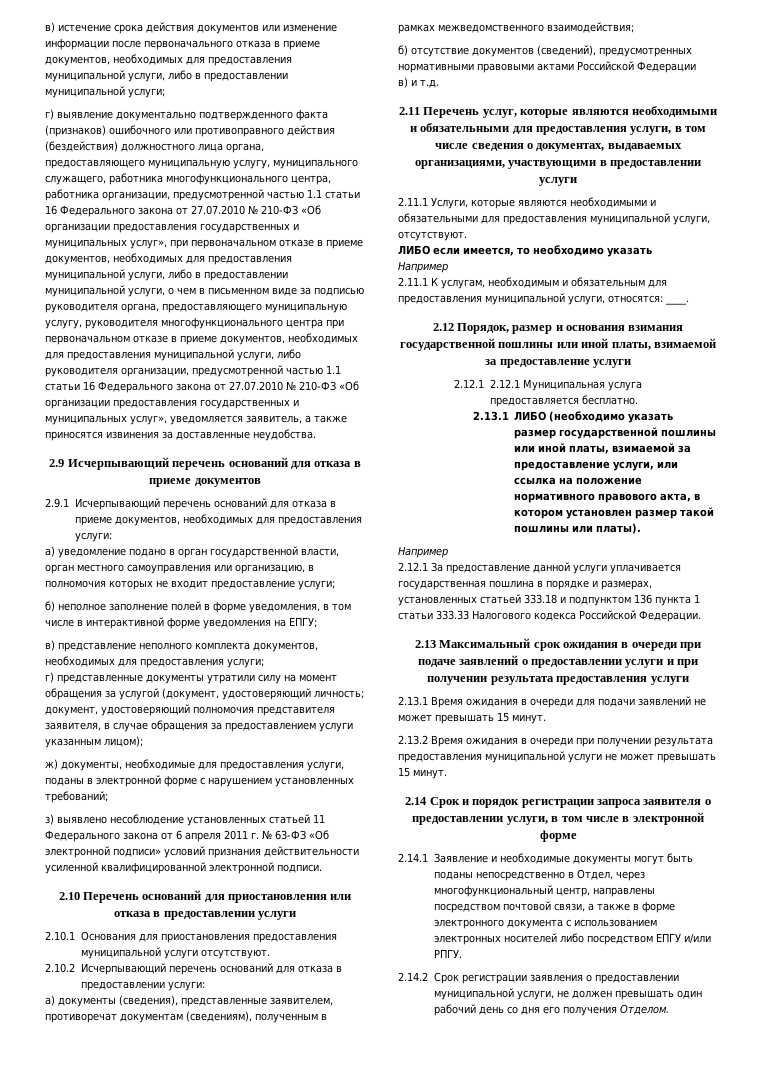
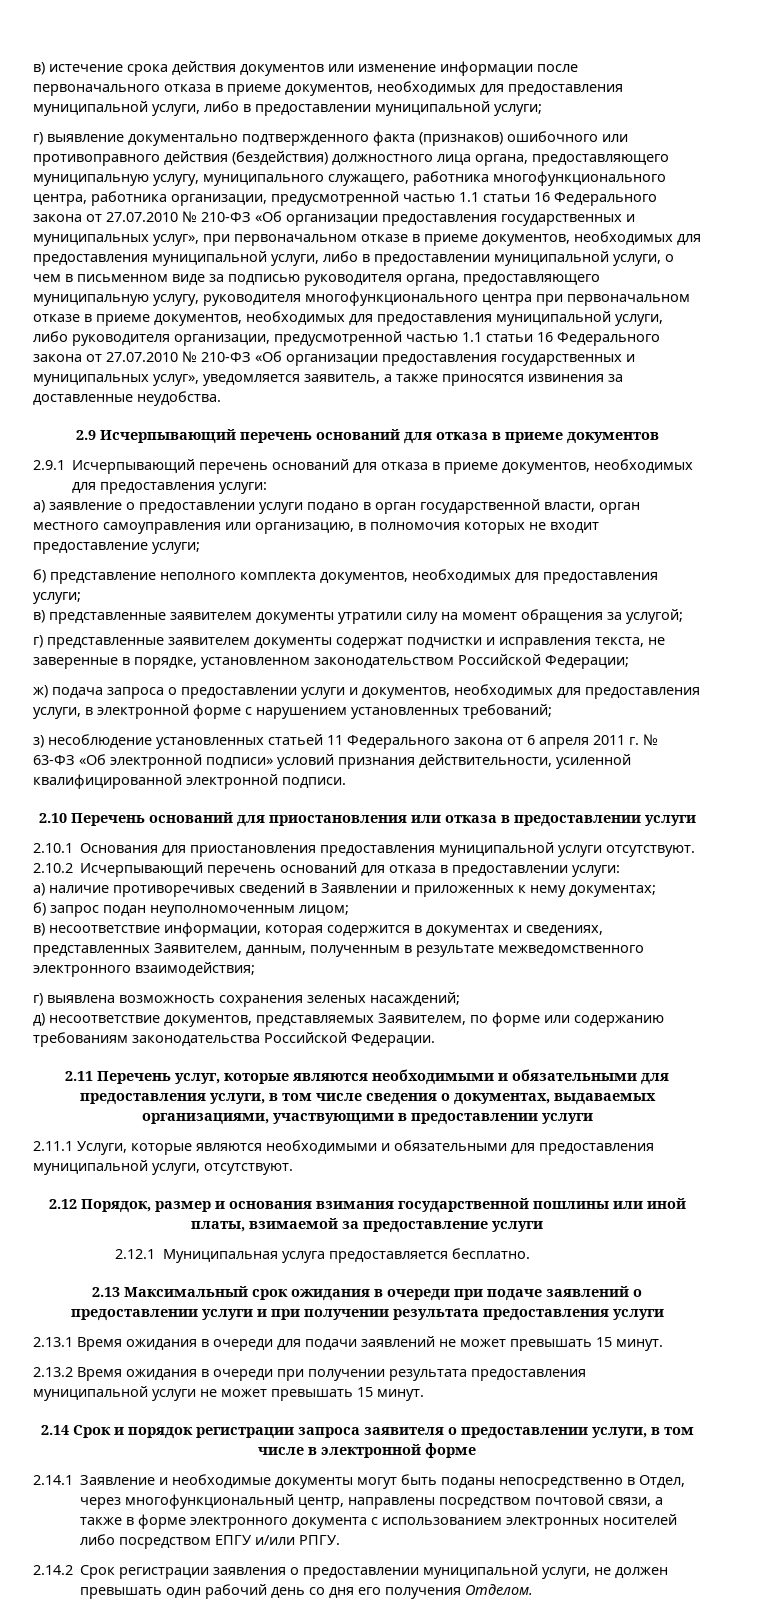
[58,548,126,558] уведомление -> [49,502,303,514] заявление о предоставлении услуги
[58,601,351,613] [45,617,317,629] [45,640,55,651] неполное заполнение полей в форме уведомления, в том числе в интерактивной форме уведомления на ЕПГУ; // в) -> (46, 576) none
[45,672,143,684] г) представленные -> [33,610,252,624] в) представленные заявителем
[119,688,364,700] [45,704,335,716] [45,720,353,732] [45,736,143,748] [45,759,344,771] [45,777,84,786] услугой (документ, удостоверяющий личность; документ, удостоверяющий полномочия представителя заявителя, в случае обращения за предоставлением услуги указанным лицом); // ж) документы, необходимые для предоставления услуги, поданы -> [626,609,683,624] [33,635,665,649] [33,654,629,669] [33,684,700,699] [33,707,81,719] услугой; // г) представленные заявителем документы содержат подчистки и исправления текста, не заверенные в порядке, установленном законодательством Российской Федерации; // ж) подача запроса о предоставлении услуги и документов, необходимых для предоставления услуги,
[57,816,107,824] выявлено -> (44, 741) none
[264,846,359,857] действительности -> [419,754,552,768] действительности,
[58,995,333,1007] [45,1011,327,1023] [398,22,634,34] [398,45,692,57] [398,61,696,73] [398,77,439,88] документы (сведения), представленные заявителем, противоречат документам (сведениям), полученным в рамках межведомственного взаимодействия; // б) отсутствие документов (сведений), предусмотренных нормативными правовыми актами Российской Федерации // в) и т.д. -> [49,882,656,897] [33,902,349,917] [33,922,603,937] [33,943,644,957] [33,962,255,977] [33,992,460,1007] [33,1012,664,1027] [33,1032,435,1047] наличие противоречивых сведений в Заявлении и приложенных к нему документах; // б) запрос подан неуполномоченным лицом; // в) несоответствие информации, которая содержится в документах и сведениях, представленных Заявителем, данным, полученным в результате межведомственного электронного взаимодействия; // г) выявлена возможность сохранения зеленых насаждений; // д) несоответствие документов, представляемых Заявителем, по форме или содержанию требованиям законодательства Российской Федерации.
[398,245,652,257] [398,261,448,273] [398,277,667,289] [398,293,689,305] // ЛИБО если имеется, то необходимо указать // Например // 2.11.1 К услугам, необходимым и обязательным для предоставления муниципальной услуги, относятся: ____. -> (293, 1169) none
[489,379,520,388] 2.12.1 -> (156, 1254) none
[472,411,674,423] [514,427,717,439] [514,443,692,454] [514,461,679,471] [514,477,643,485] [514,493,701,503] [514,507,715,519] [514,523,642,534] [398,546,448,558] [398,562,681,574] [398,580,652,590] [398,594,700,606] [398,610,701,622] // 2.13.1 ЛИБО (необходимо указать размер государственной пошлины или иной платы, взимаемой за предоставление услуги, или ссылка на положение нормативного правового акта, в котором установлен размер такой пошлины или платы). // Например // 2.12.1 За предоставление данной услуги уплачивается государственная пошлина в порядке и размерах, установленных статьей 333.18 и подпунктом 136 пункта 1 статьи 333.33 Налогового кодекса Российской Федерации. -> (530, 1253) none

